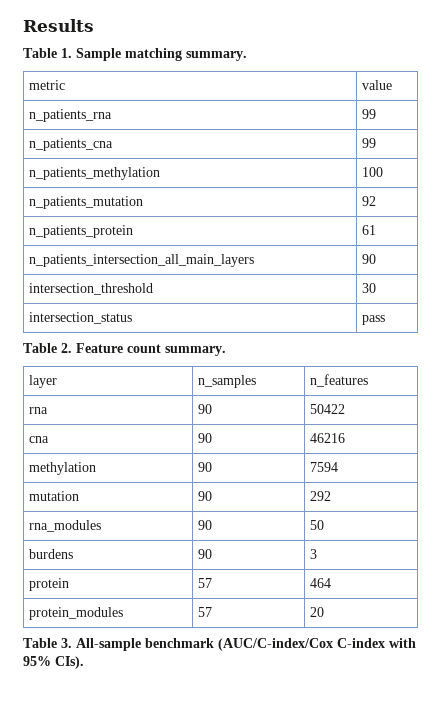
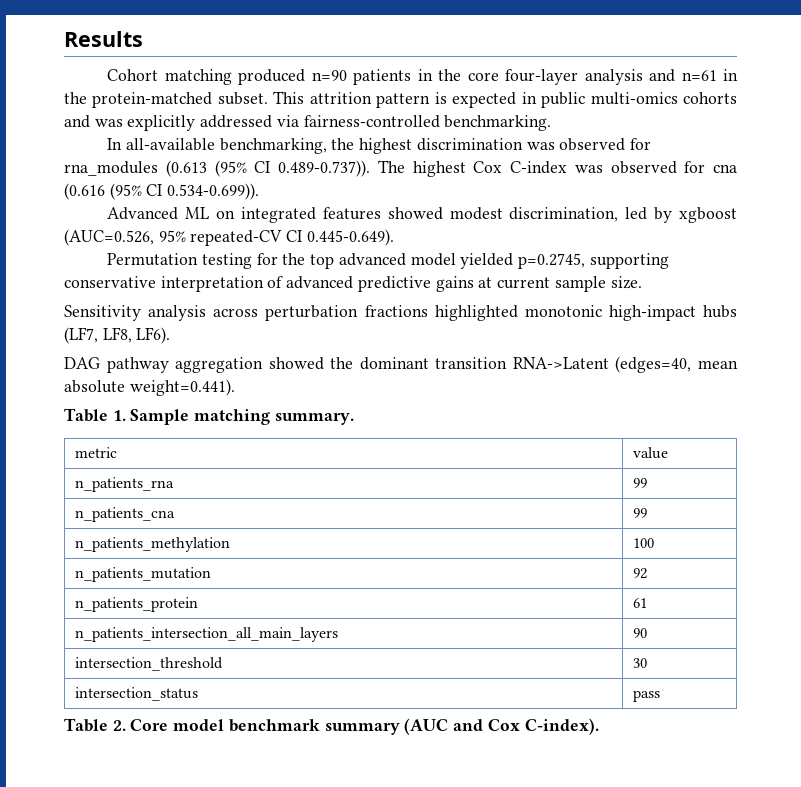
(94, 25) none -> [107,69,738,85] [64,91,737,108] [64,115,552,131] [107,138,652,154] [64,160,737,177] [64,183,260,200] [107,207,737,223] [64,229,394,246] [107,253,669,269] [64,276,642,292] [64,305,737,321] [64,327,171,344] [64,356,738,373] [64,379,235,396] // Cohort matching produced n=90 patients in the core four-layer analysis and n=61 in the protein-matched subset. This attrition pattern is expected in public multi-omics cohorts and was explicitly addressed via fairness-controlled benchmarking. // In all-available benchmarking, the highest discrimination was observed for rna_modules (0.613 (95% CI 0.489-0.737)). The highest Cox C-index was observed for cna (0.616 (95% CI 0.534-0.699)). // Advanced ML on integrated features showed modest discrimination, led by xgboost (AUC=0.526, 95% repeated-CV CI 0.445-0.649). // Permutation testing for the top advanced model yielded p=0.2745, supporting conservative interpretation of advanced predictive gains at current sample size. // Sensitivity analysis across perturbation fractions highlighted monotonic high-impact hubs (LF7, LF8, LF6). // DAG pathway aggregation showed the dominant transition RNA->Latent (edges=40, mean absolute weight=0.441).
[76,343,226,356] [28,375,57,388] [197,375,256,388] [309,374,368,387] [28,407,48,414] [197,404,212,414] [309,404,345,414] [28,436,49,443] [197,433,212,443] [309,433,345,443] [28,462,96,475] [197,462,212,472] [309,462,338,472] [28,491,79,501] [197,491,212,501] [309,491,331,501] [28,520,101,532] [197,520,212,530] [309,520,324,530] [28,549,73,559] [197,549,212,559] [309,549,317,559] [28,578,69,591] [197,578,212,588] [309,578,331,588] [28,607,123,620] [197,607,212,617] [309,607,324,617] [23,638,416,651] [23,656,84,669] Feature count summary. // layer | n_samples | n_features // rna | 90 | 50422 // cna | 90 | 46216 // methylation | 90 | 7594 // mutation | 90 | 292 // rna_modules | 90 | 50 // burdens | 90 | 3 // protein | 57 | 464 // protein_modules | 57 | 20 // Table 3. All-sample benchmark (AUC/C-index/Cox C-index with 95% CIs). -> [130,718,599,735] Core model benchmark summary (AUC and Cox C-index).

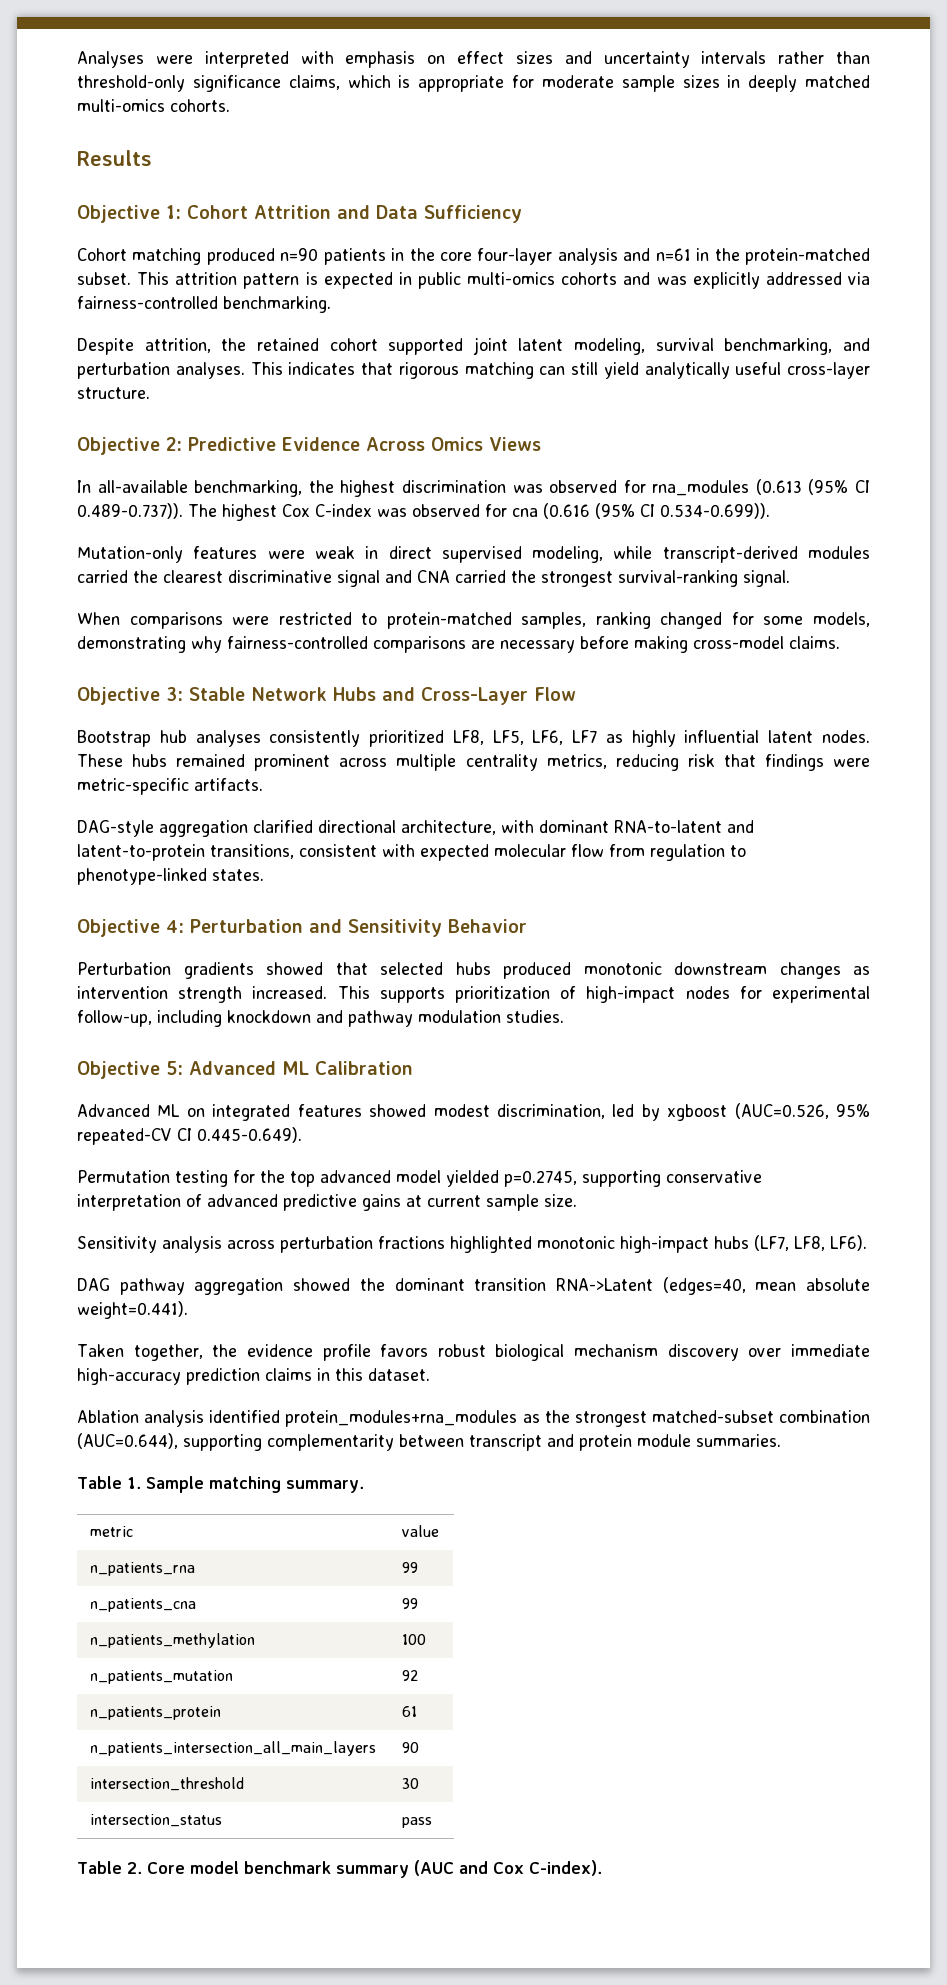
[64,31,143,47] Results -> [77,51,870,68] [77,75,871,92] [77,99,230,112] [77,150,152,166] [77,205,522,223] Analyses were interpreted with emphasis on effect sizes and uncertainty intervals rather than threshold-only significance claims, which is appropriate for moderate sample sizes in deeply matched multi-omics cohorts. // Results // Objective 1: Cohort Attrition and Data Sufficiency
(552, 123) none -> [77,337,870,355] [77,362,870,379] [77,387,150,399] [77,437,541,455] // Despite attrition, the retained cohort supported joint latent modeling, survival benchmarking, and perturbation analyses. This indicates that rigorous matching can still yield analytically useful cross-layer structure. // Objective 2: Predictive Evidence Across Omics Views
(260, 191) none -> [77,546,870,563] [77,570,790,587] [77,612,870,629] [77,636,840,653] [77,687,576,705] [77,730,870,747] [77,754,871,771] [77,778,263,795] [77,820,754,837] [77,844,746,861] [77,868,264,885] [77,919,527,937] [77,962,870,979] [77,986,870,1003] [77,1010,564,1027] [77,1061,413,1079] // Mutation-only features were weak in direct supervised modeling, while transcript-derived modules carried the clearest discriminative signal and CNA carried the strongest survival-ranking signal. // When comparisons were restricted to protein-matched samples, ranking changed for some models, demonstrating why fairness-controlled comparisons are necessary before making cross-model claims. // Objective 3: Stable Network Hubs and Cross-Layer Flow // Bootstrap hub analyses consistently prioritized LF8, LF5, LF6, LF7 as highly influential latent nodes. These hubs remained prominent across multiple centrality metrics, reducing risk that findings were metric-specific artifacts. // DAG-style aggregation clarified directional architecture, with dominant RNA-to-latent and latent-to-protein transitions, consistent with expected molecular flow from regulation to phenotype-linked states. // Objective 4: Perturbation and Sensitivity Behavior // Perturbation gradients showed that selected hubs produced monotonic downstream changes as intervention strength increased. This supports prioritization of high-impact nodes for experimental follow-up, including knockdown and pathway modulation studies. // Objective 5: Advanced ML Calibration
(235, 387) none -> [77,1344,870,1361] [77,1368,430,1385] [77,1410,870,1427] [77,1433,781,1451] // Taken together, the evidence profile favors robust biological mechanism discovery over immediate high-accuracy prediction claims in this dataset. // Ablation analysis identified protein_modules+rna_modules as the strongest matched-subset combination (AUC=0.644), supporting complementarity between transcript and protein module summaries.

